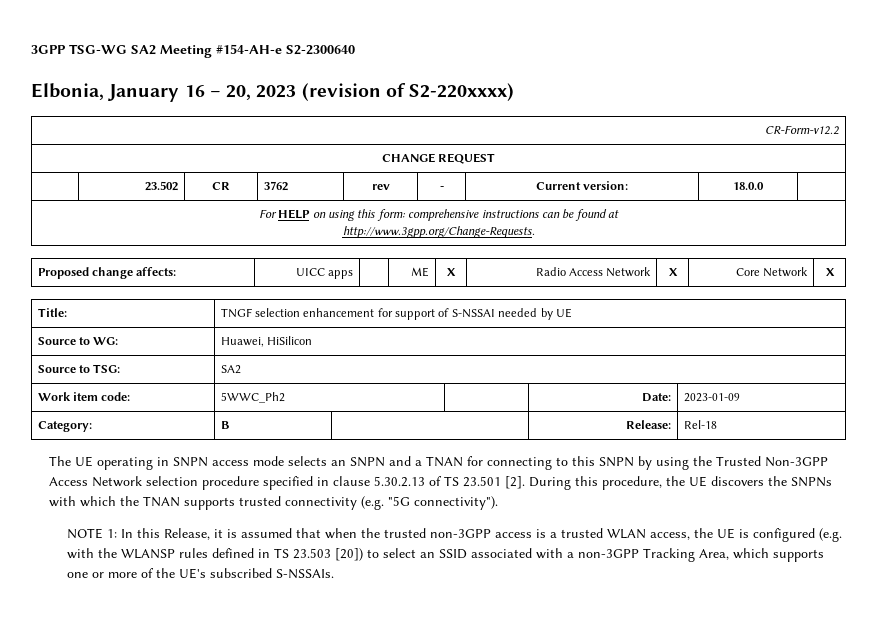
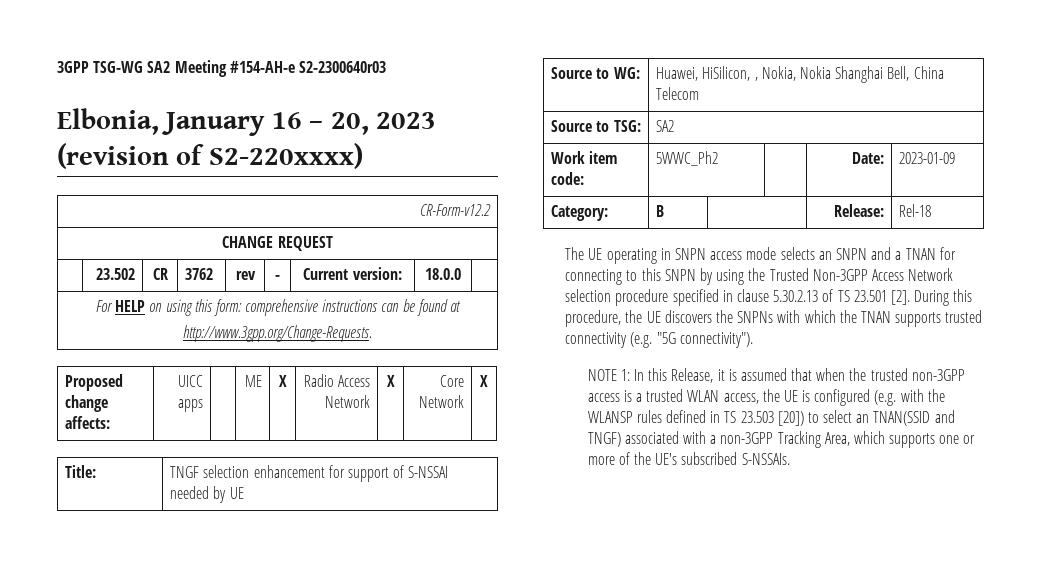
[286,45,355,55] S2-2300640 -> [298,61,386,73] S2-2300640r03
[266,336,312,345] HiSilicon -> [702,66,944,83] [656,87,700,100] HiSilicon, , Nokia, Nokia Shanghai Bell, China Telecom
[439,549,468,559] SSID -> [873,410,955,426] [587,432,621,447] TNAN(SSID and TNGF)

